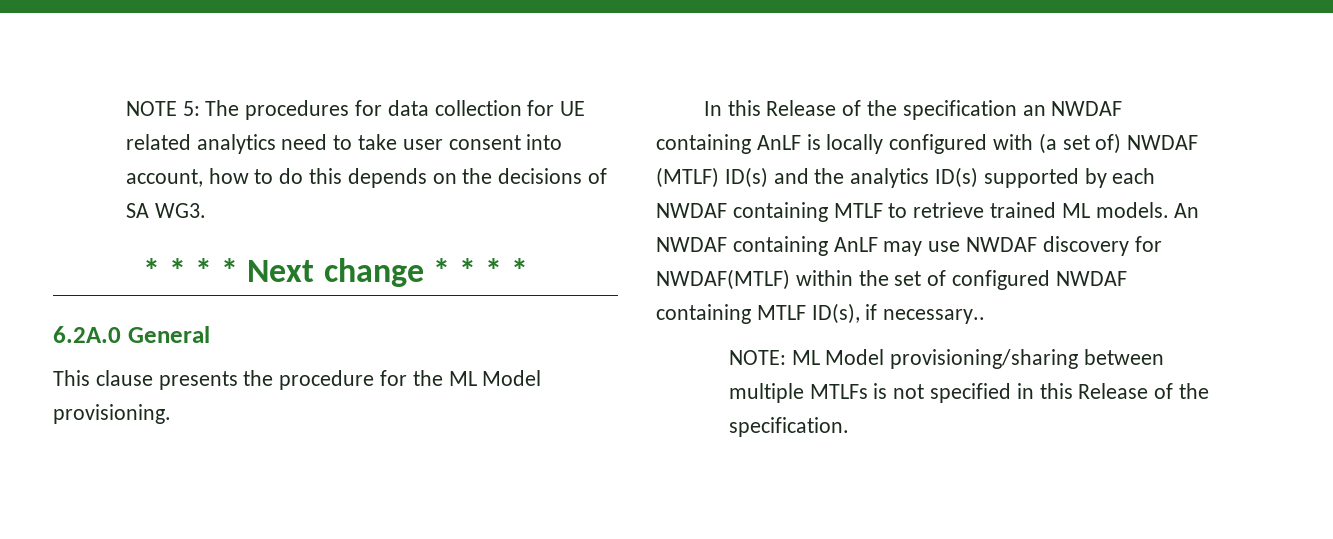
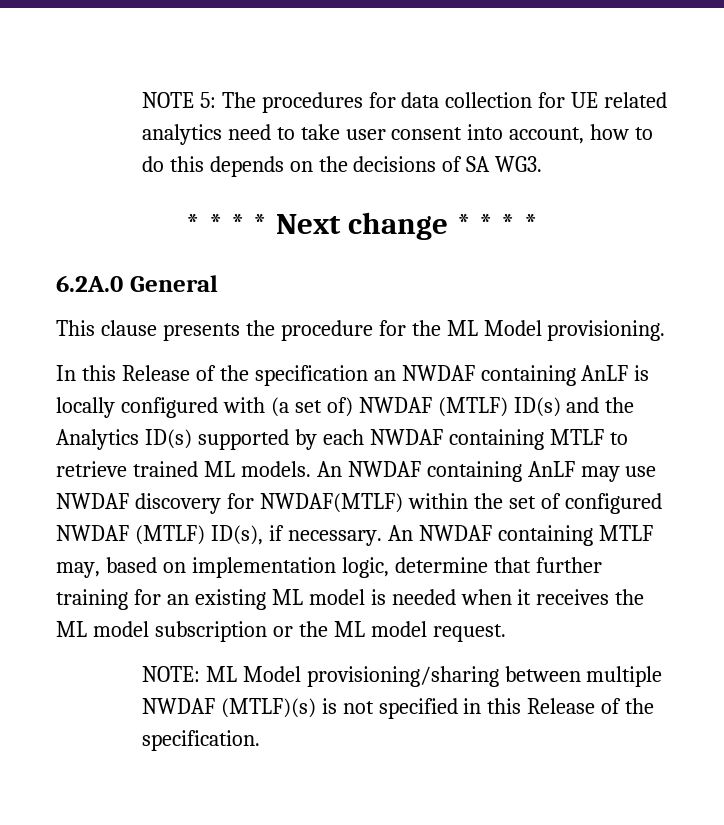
[850,168,930,188] analytics -> [56,429,139,450] Analytics
[656,303,986,324] containing MTLF ID(s), if necessary.. -> [134,525,653,546] [56,557,602,578] [56,589,645,610] [56,621,506,642] (MTLF) ID(s), if necessary. An NWDAF containing MTLF may, based on implementation logic, determine that further training for an existing ML model is needed when it receives the ML model subscription or the ML model request.
[809,384,868,399] MTLFs -> [141,698,316,718] NWDAF (MTLF)(s)

